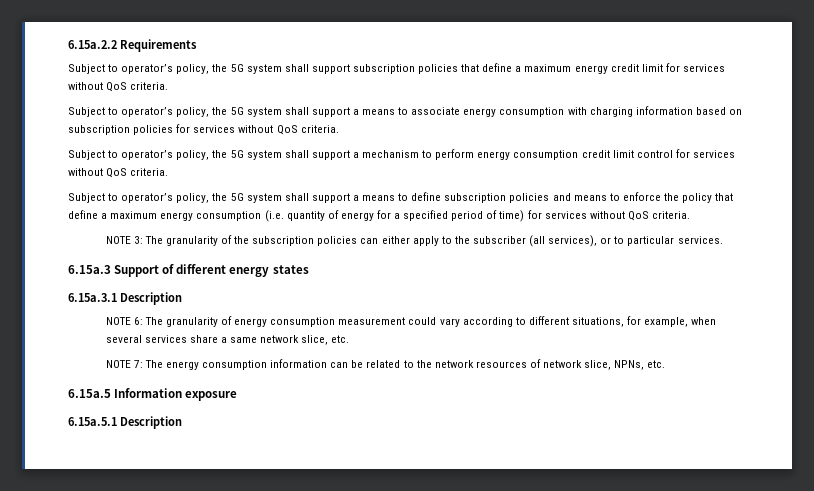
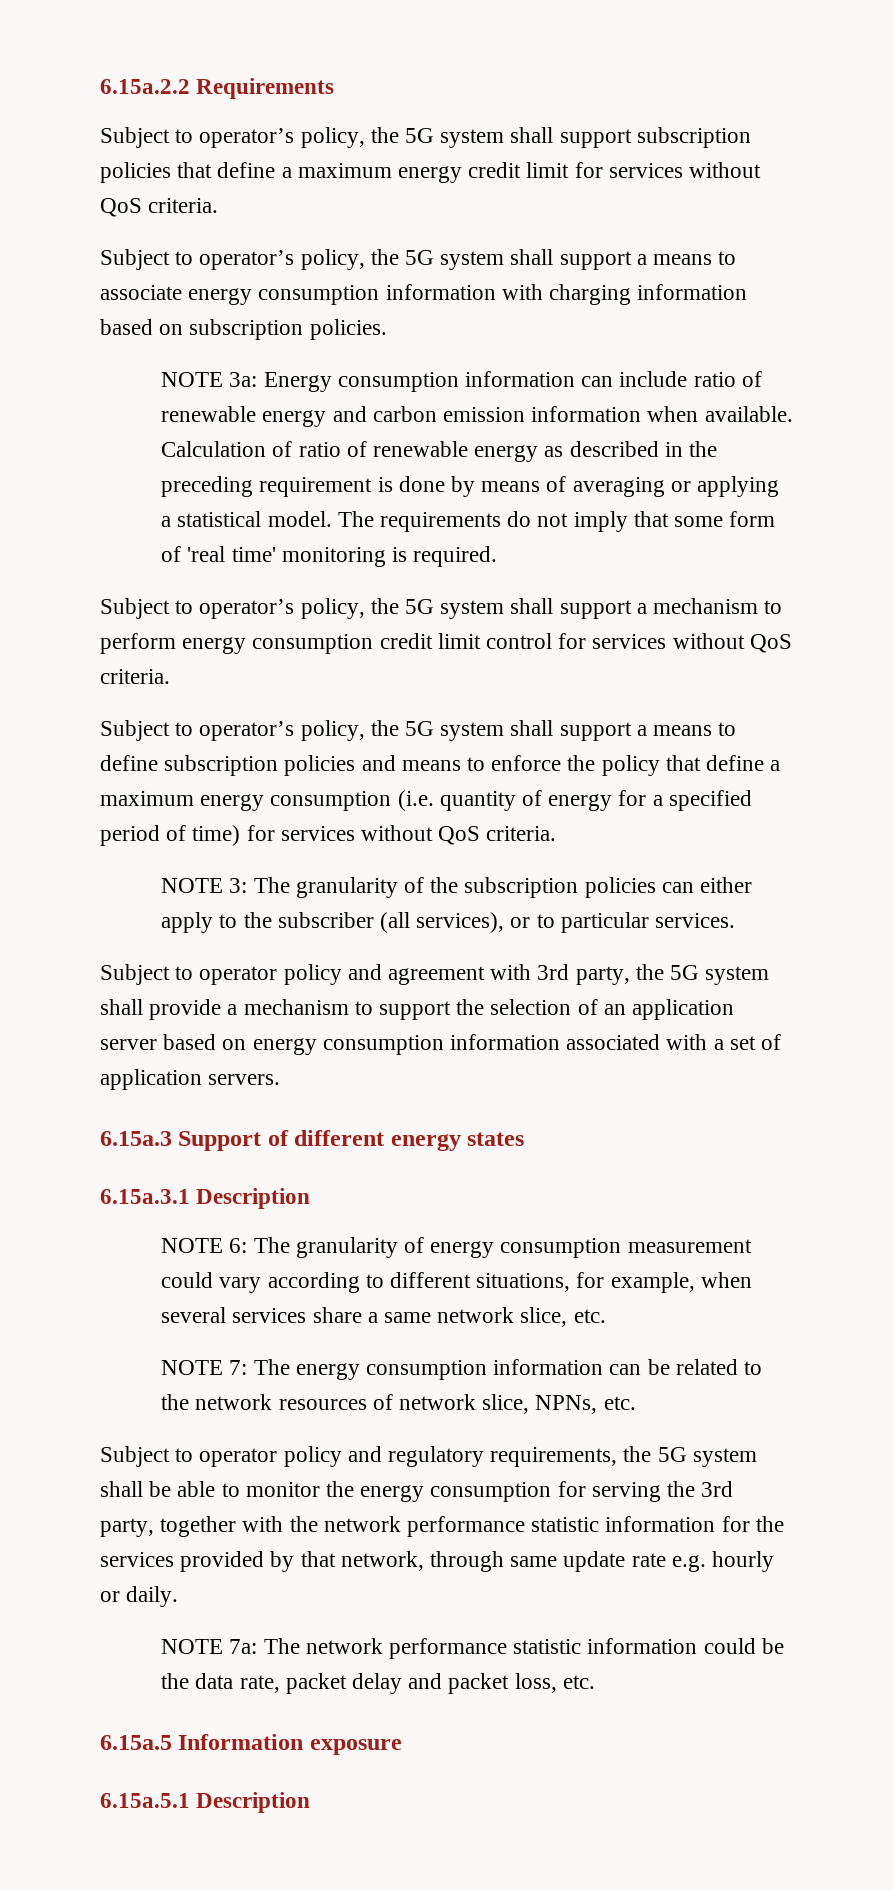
(565, 112) none -> [385,284,496,300] information
[133,124,339,135] policies for services without QoS criteria. -> [309,319,387,340] [161,371,762,392] [161,406,793,427] [161,441,717,462] [161,476,779,497] [161,511,776,532] [161,546,498,567] policies. // NOTE 3a: Energy consumption information can include ratio of renewable energy and carbon emission information when available. Calculation of ratio of renewable energy as described in the preceding requirement is done by means of averaging or applying a statistical model. The requirements do not imply that some form of 'real time' monitoring is required.
(723, 240) none -> [100,964,770,985] [100,999,735,1020] [100,1034,782,1055] [100,1069,281,1090] // Subject to operator policy and agreement with 3rd party, the 5G system shall provide a mechanism to support the selection of an application server based on energy consumption information associated with a set of application servers.
(666, 364) none -> [100,1446,757,1467] [100,1481,734,1502] [100,1516,784,1537] [100,1551,775,1572] [100,1586,179,1607] [161,1638,784,1659] [161,1673,595,1694] // Subject to operator policy and regulatory requirements, the 5G system shall be able to monitor the energy consumption for serving the 3rd party, together with the network performance statistic information for the services provided by that network, through same update rate e.g. hourly or daily. // NOTE 7a: The network performance statistic information could be the data rate, packet delay and packet loss, etc.

